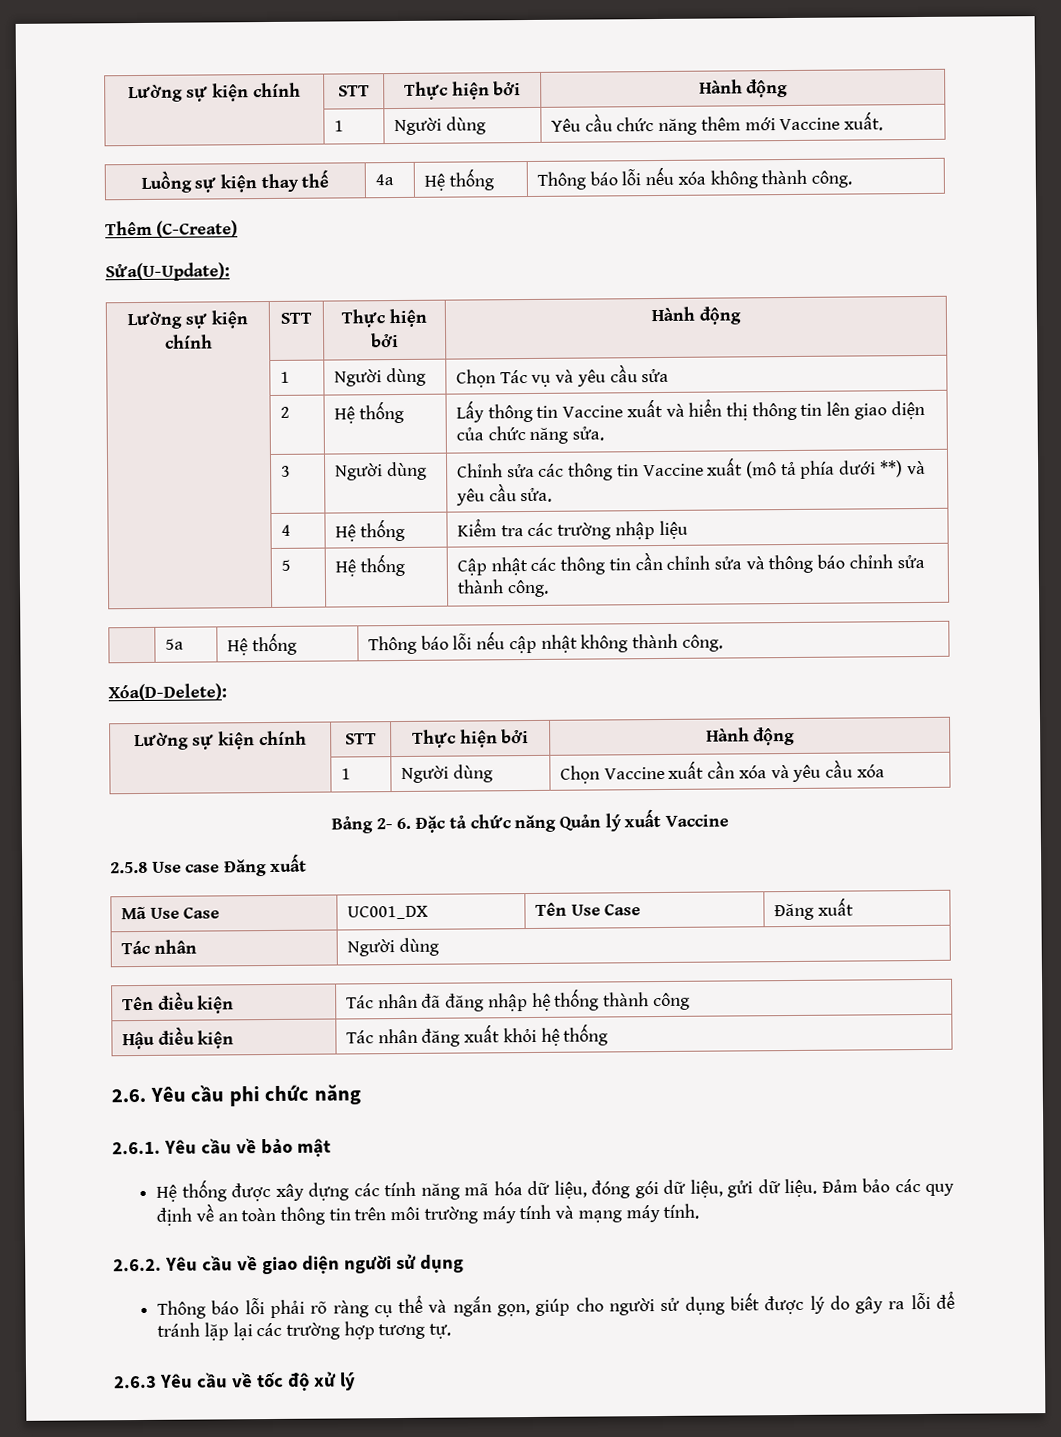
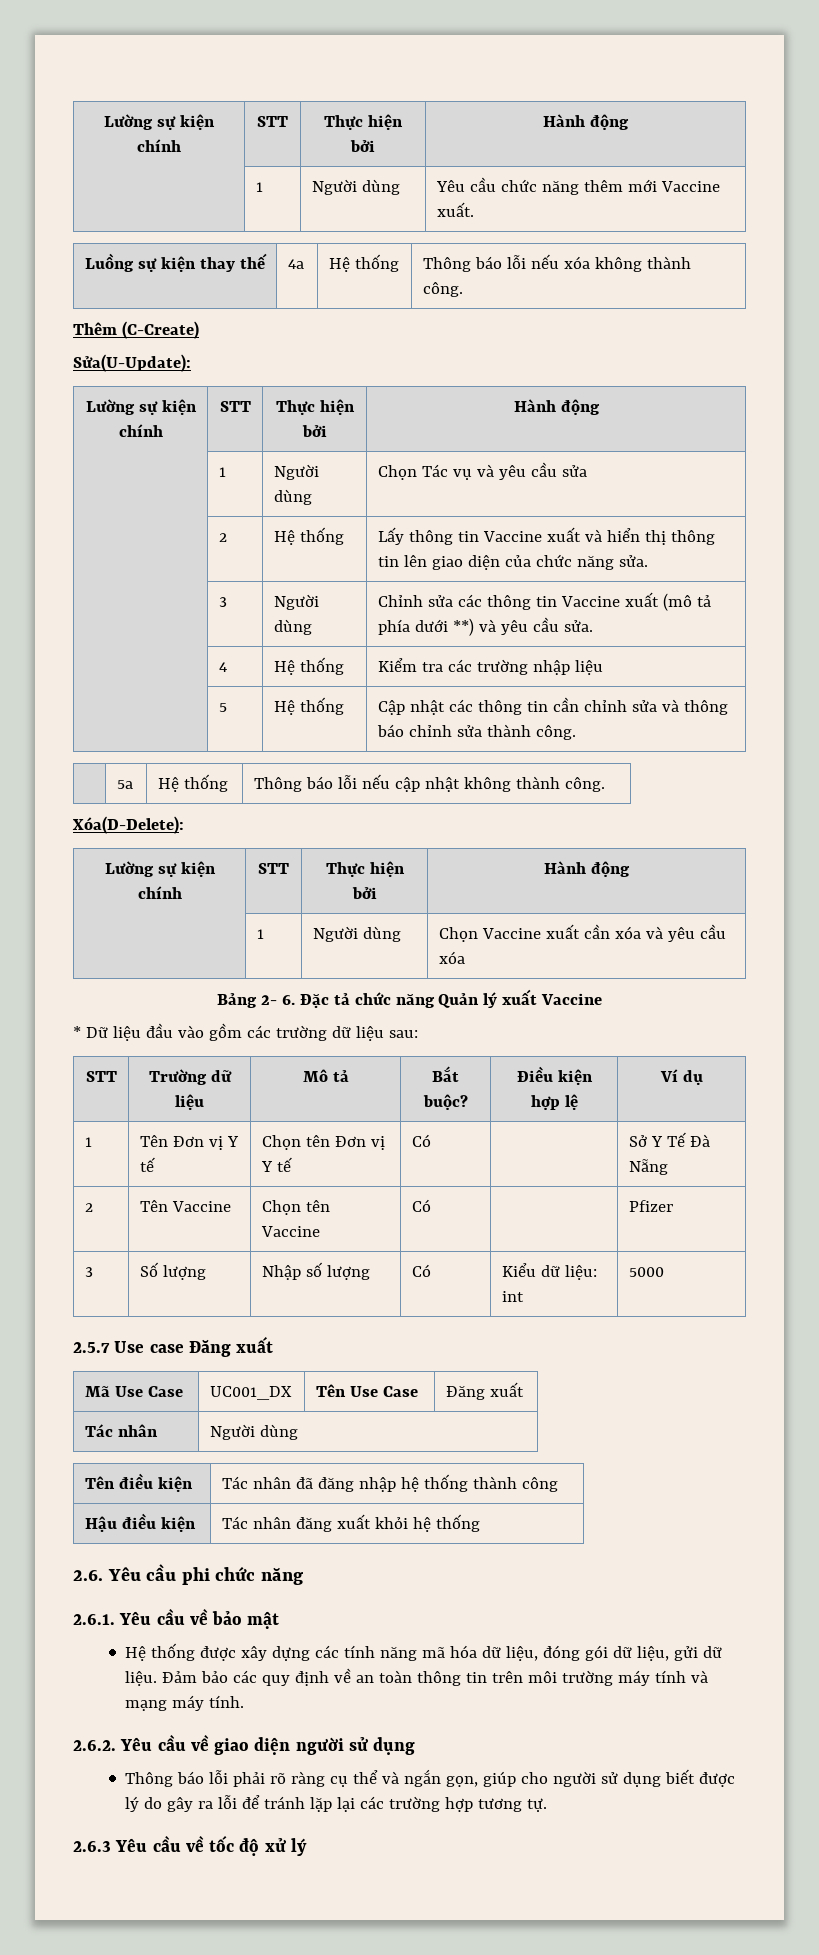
[110,861,148,874] 2.5.8 -> [73,1023,418,1041] [85,1071,117,1082] [148,1069,232,1085] [175,1094,204,1110] [302,1069,349,1082] [432,1066,459,1082] [422,1094,468,1110] [516,1066,593,1085] [530,1094,578,1110] [659,1069,703,1085] [84,1137,92,1147] [139,1135,239,1150] [139,1157,155,1172] [261,1135,385,1150] [260,1157,292,1172] [411,1134,431,1147] [628,1132,710,1147] [628,1159,668,1175] [84,1203,93,1212] [139,1200,231,1212] [261,1200,330,1215] [260,1226,320,1237] [411,1199,431,1212] [628,1200,673,1212] [84,1267,93,1277] [139,1262,206,1280] [261,1262,370,1280] [411,1264,431,1277] [501,1263,597,1280] [501,1291,524,1302] [628,1267,664,1277] [73,1342,110,1353] * Dữ liệu đầu vào gồm các trường dữ liệu sau: // STT | Trường dữ liệu | Mô tả | Bắt buộc? | Điều kiện hợp lệ | Ví dụ // 1 | Tên Đơn vị Y tế | Chọn tên Đơn vị Y tế | Có | | Sở Y Tế Đà Nẵng // 2 | Tên Vaccine | Chọn tên Vaccine | Có | | Pfizer // 3 | Số lượng | Nhập số lượng | Có | Kiểu dữ liệu: int | 5000 // 2.5.7

